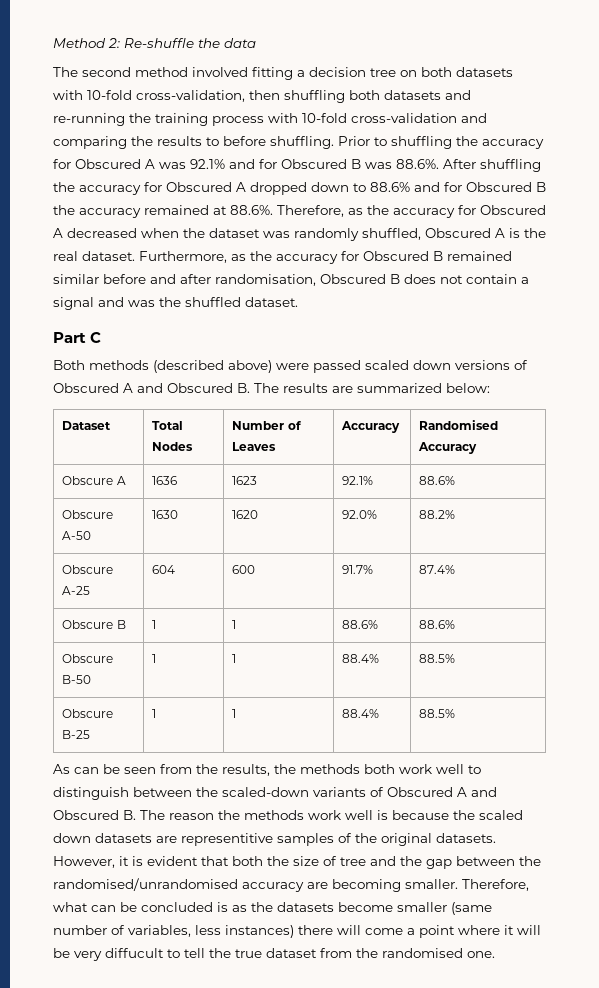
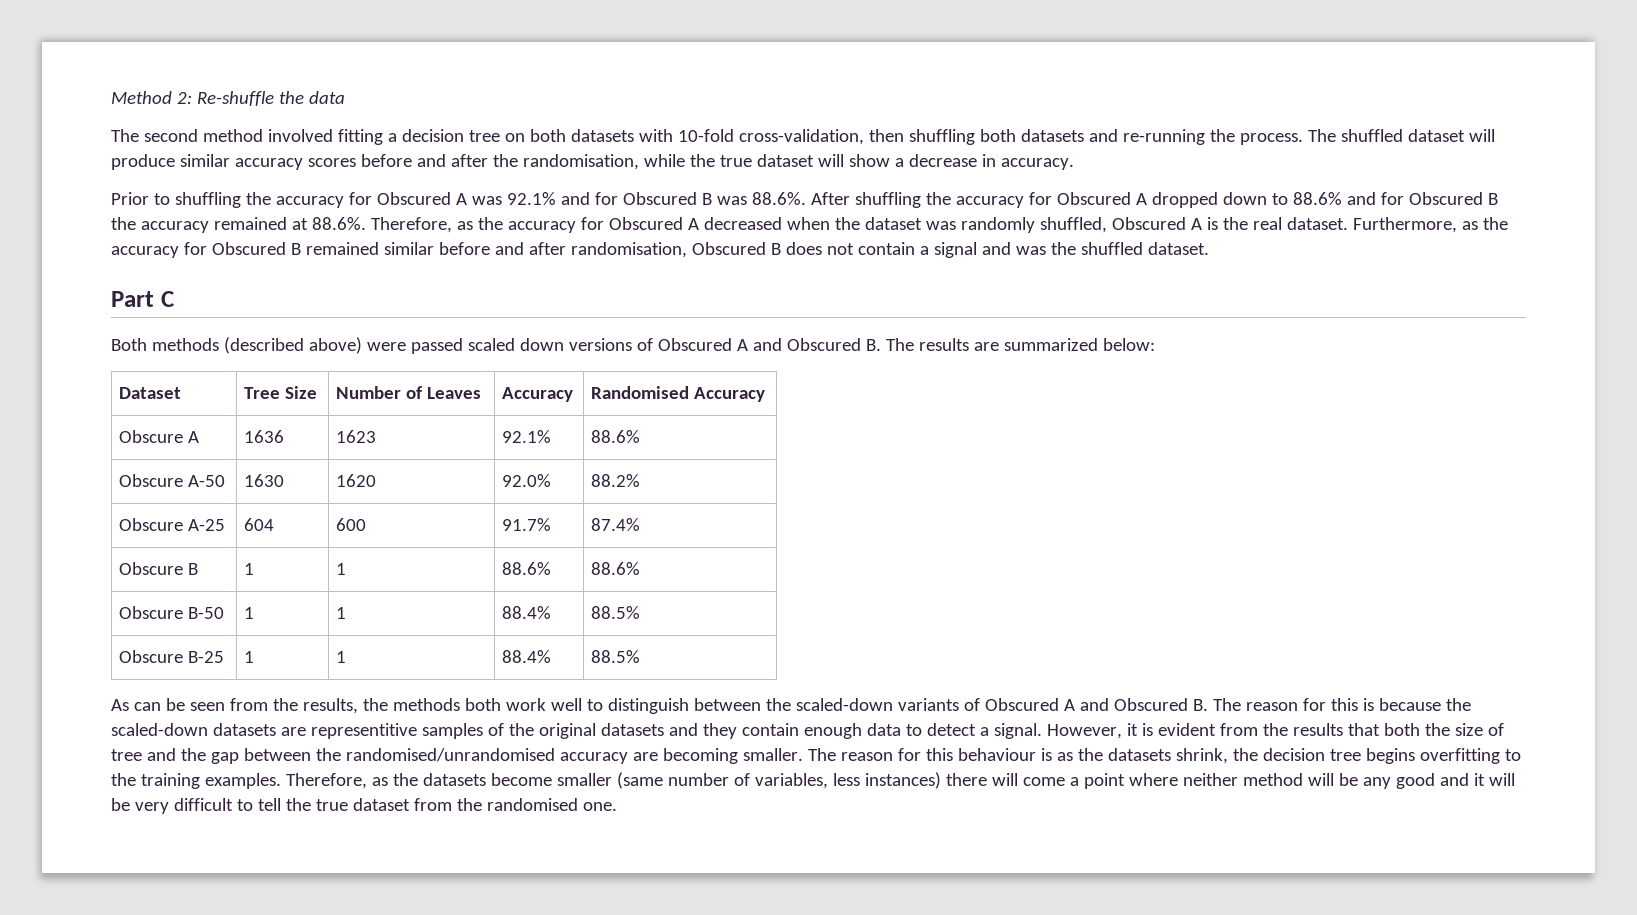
[155,113,487,126] [53,136,334,149] training process with 10-fold cross-validation and comparing the results to before shuffling. -> [1239,129,1495,145] [111,154,1074,170] process. The shuffled dataset will produce similar accuracy scores before and after the randomisation, while the true dataset will show a decrease in accuracy. //
[152,421,184,430] [152,442,194,451] Total Nodes -> [244,386,318,399] Tree Size
[218,810,373,820] the methods work well -> [1302,698,1358,711] for this
[479,810,523,820] [53,833,91,843] scaled down -> [111,723,208,736] scaled-down
[436,833,496,843] datasets. -> [600,723,1042,739] datasets and they contain enough data to detect a signal.
(198, 861) none -> [1219,723,1343,736] from the results
[462,879,529,891] [53,902,228,912] Therefore, what can be concluded is -> [807,748,1521,764] [111,773,367,789] The reason for this behaviour is as the datasets shrink, the decision tree begins overfitting to the training examples. Therefore,
(500, 930) none -> [1182,773,1469,789] neither method will be any good and
[105,948,164,958] diffucult -> [173,798,233,811] difficult

